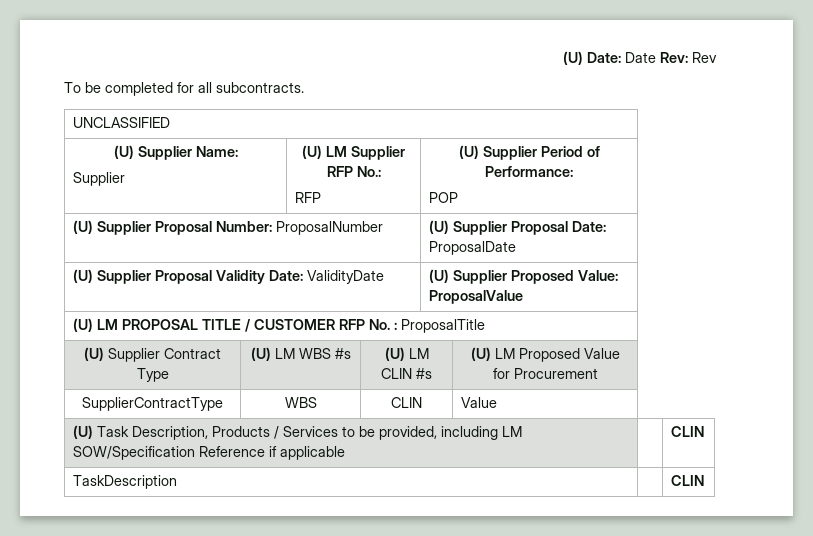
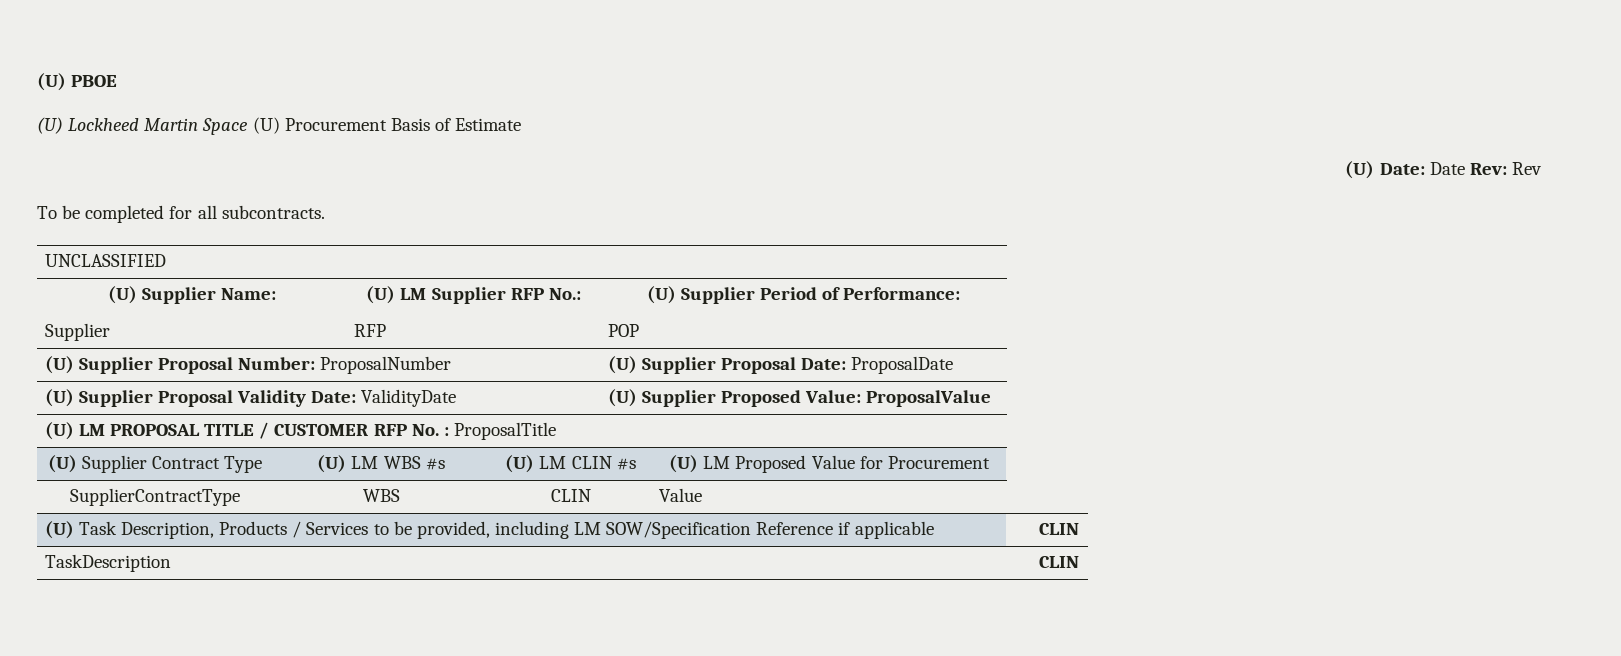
[563,51,583,65] (U) -> [37,73,118,91] [37,117,522,135] [1345,161,1375,179] (U) PBOE // (U) Lockheed Martin Space (U) Procurement Basis of Estimate // (U)

